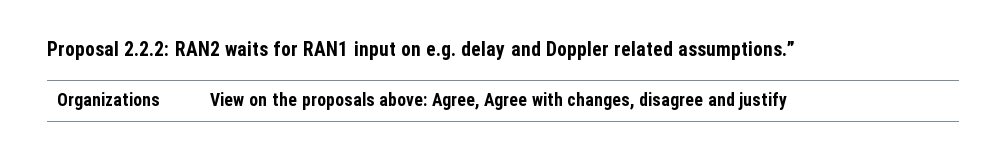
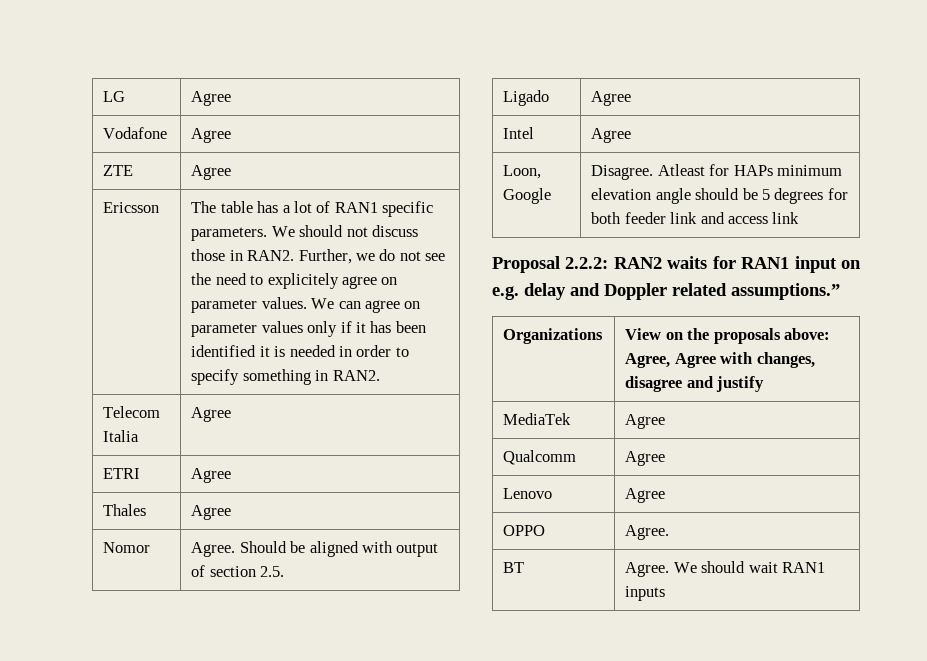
(47, 50) none -> [103,91,126,102] [191,91,232,106] [103,127,168,139] [191,128,232,143] [103,165,134,176] [191,165,232,180] [103,202,160,213] [191,201,434,217] [191,225,419,241] [191,249,446,264] [191,273,398,289] [191,297,421,313] [191,321,426,337] [191,345,409,357] [191,369,380,385] [103,406,161,418] [103,430,140,442] [191,407,232,422] [103,468,141,479] [191,468,232,483] [103,504,147,516] [191,505,232,520] [103,542,151,553] [191,541,439,557] [191,565,285,577] [503,90,550,106] [591,91,632,106] [503,127,535,139] [591,128,632,143] [503,165,542,179] [503,188,552,204] [591,164,843,180] [591,188,848,204] [591,212,800,224] LG | Agree // Vodafone | Agree // ZTE | Agree // Ericsson | The table has a lot of RAN1 specific parameters. We should not discuss those in RAN2. Further, we do not see the need to explicitely agree on parameter values. We can agree on parameter values only if it has been identified it is needed in order to specify something in RAN2. // Telecom Italia | Agree // ETRI | Agree // Thales | Agree // Nomor | Agree. Should be aligned with output of section 2.5. // Ligado | Agree // Intel | Agree // Loon, Google | Disagree. Atleast for HAPs minimum elevation angle should be 5 degrees for both feeder link and access link //
(788, 101) none -> [503,413,572,425] [625,414,666,429] [503,450,577,465] [625,451,666,466] [503,488,553,499] [625,488,666,503] [503,525,546,536] [625,525,670,540] [503,562,525,573] [625,561,826,577] [625,586,666,601] // MediaTek | Agree // Qualcomm | Agree // Lenovo | Agree // OPPO | Agree. // BT | Agree. We should wait RAN1 inputs

